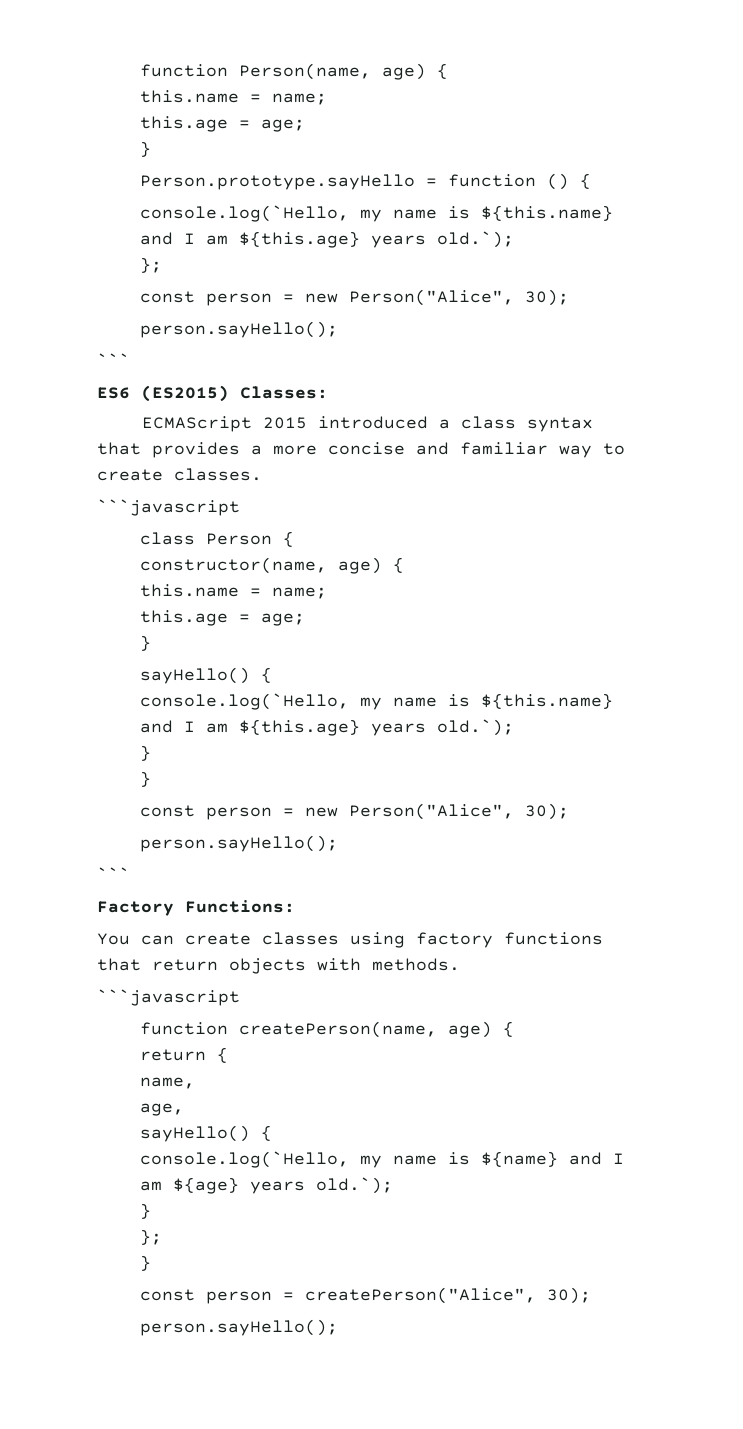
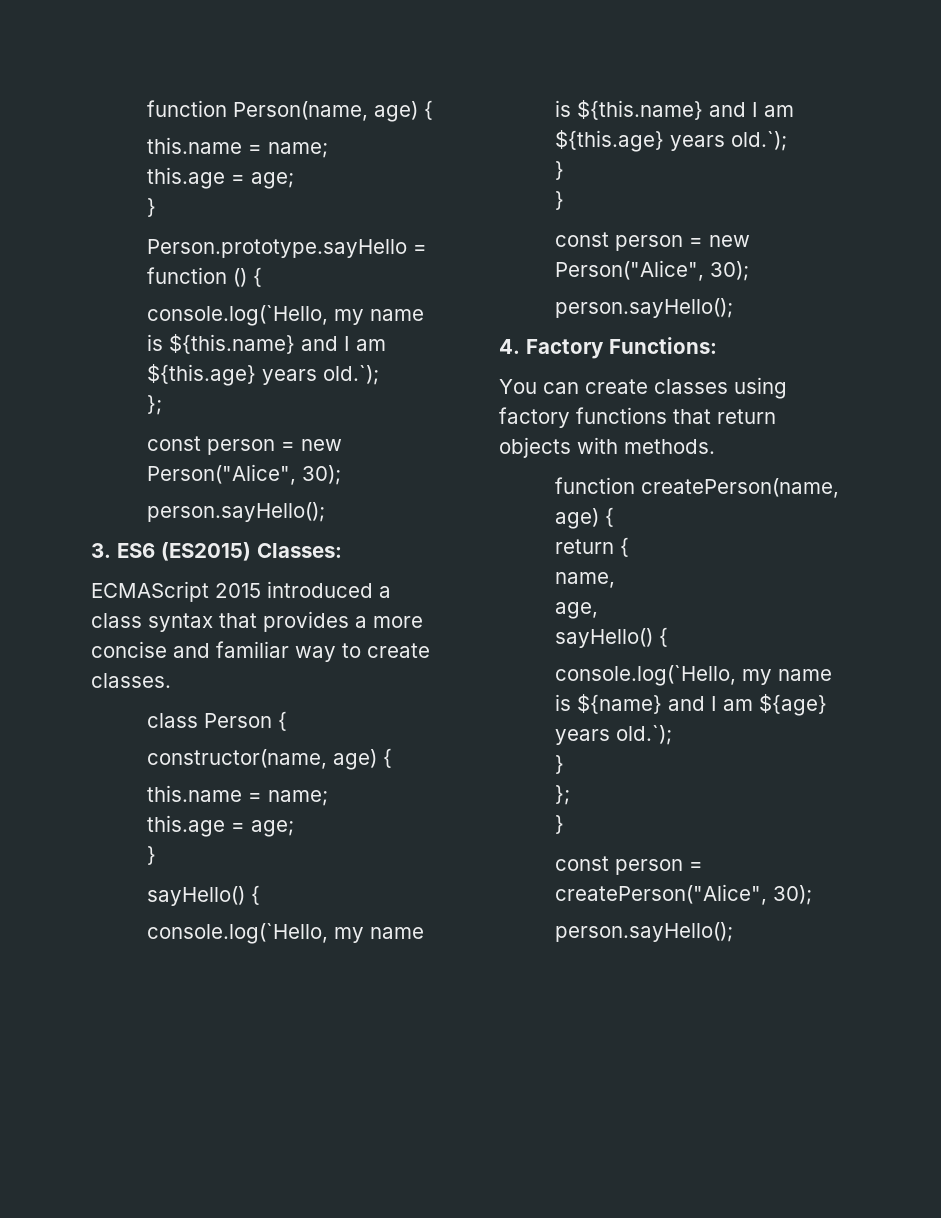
[97,353,130,366] ``` // -> [91,543,111,558] 3.
[97,499,240,516] // ```javascript -> (171, 680) none
[97,867,130,880] ``` // -> [499,339,520,354] 4.
[97,989,240,1006] // ```javascript -> (715, 446) none

